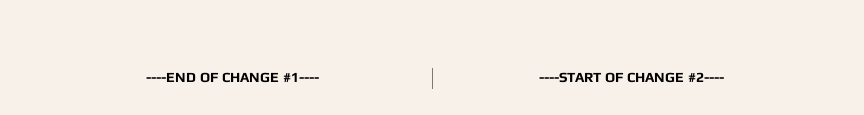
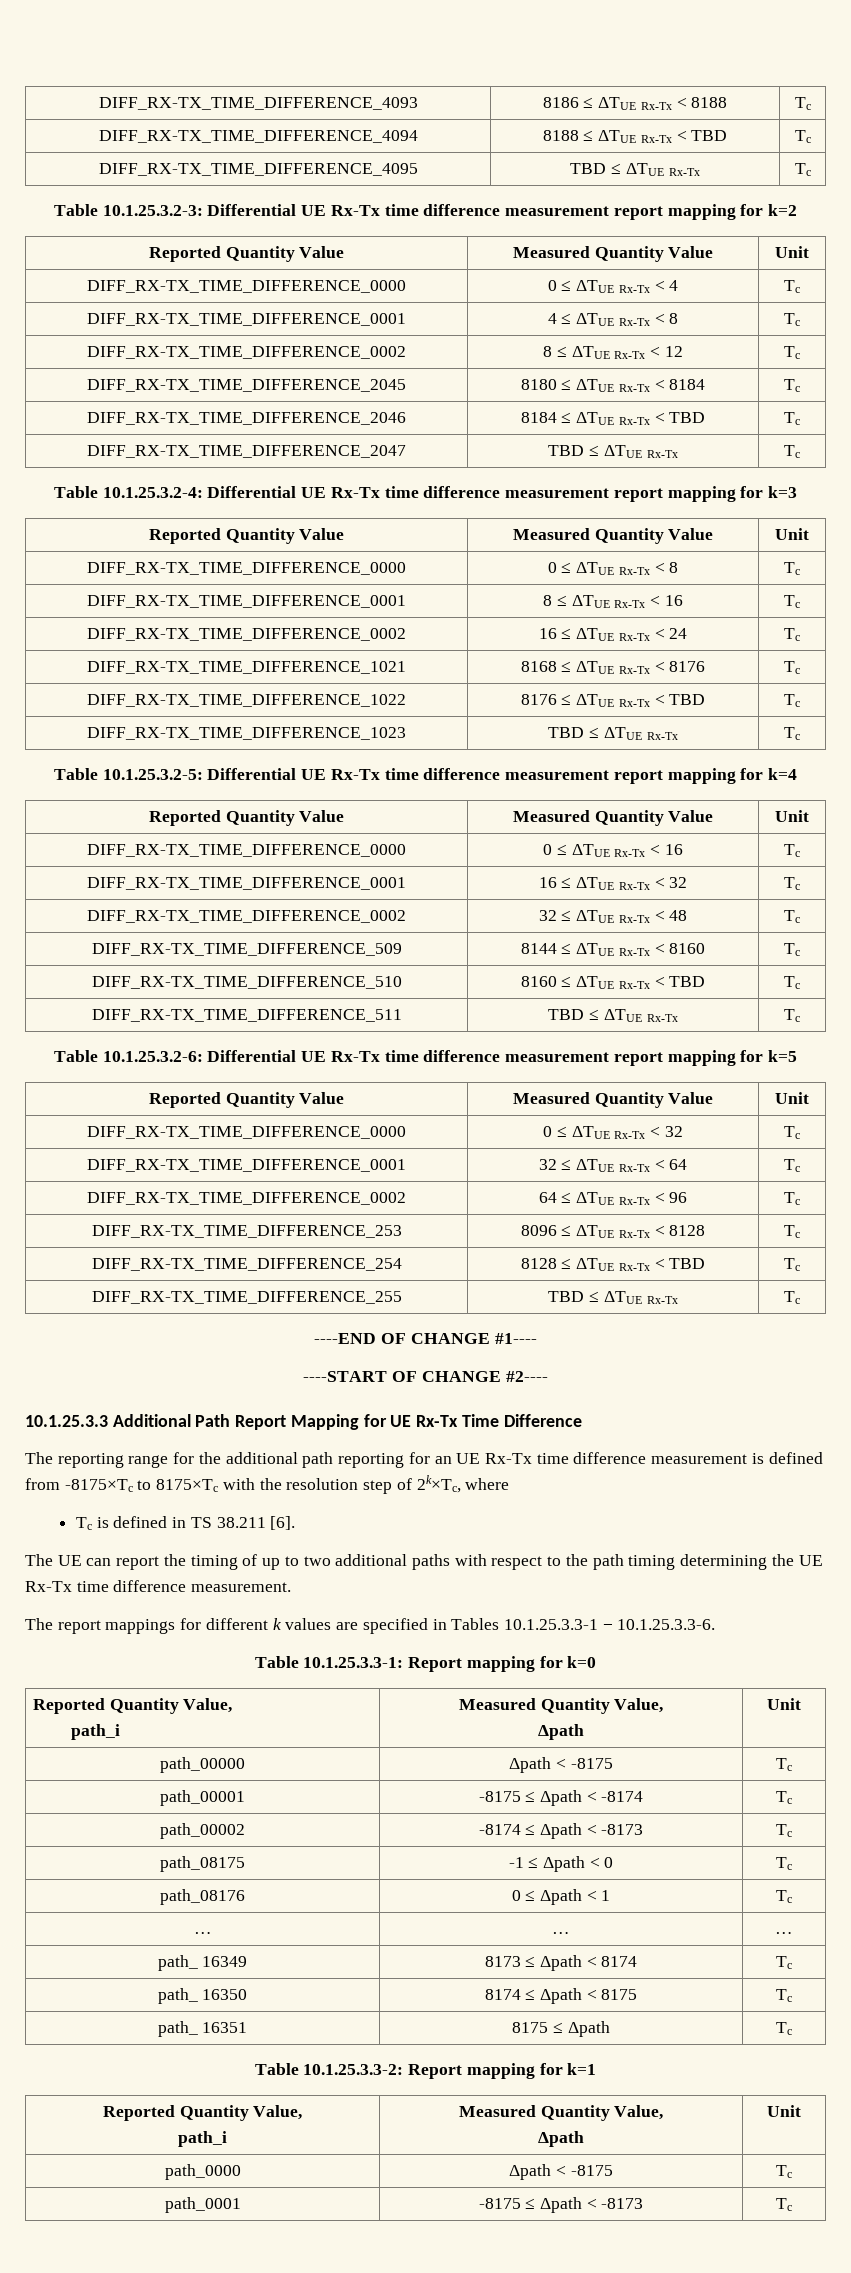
(145, 77) none -> [98,97,418,110] [542,97,728,110] [794,97,811,110] [98,130,418,143] [542,130,728,143] [794,130,811,143] [98,163,418,176] [570,163,700,176] [794,163,811,176] [54,204,797,220] [148,246,345,262] [512,246,714,262] [775,246,809,258] [87,280,406,293] [547,280,679,293] [784,280,800,293] [87,313,406,326] [547,313,679,326] [784,313,800,326] [87,346,406,359] [543,346,683,359] [784,346,800,359] [87,379,406,392] [520,379,706,392] [784,379,800,392] [87,412,406,425] [520,412,706,425] [784,412,800,425] [87,445,406,458] [548,445,678,458] [784,445,800,458] [54,486,797,502] [148,528,345,544] [512,528,714,544] [775,528,809,540] [87,562,406,575] [547,562,679,575] [784,562,800,575] [87,595,406,608] [543,595,683,608] [784,595,800,608] [87,628,406,641] [538,628,688,641] [784,628,800,641] [87,661,406,674] [520,661,706,674] [784,661,800,674] [87,694,406,707] [520,694,706,707] [784,694,800,707] [87,727,406,740] [548,727,678,740] [784,727,800,740] [54,768,797,784] [148,810,345,826] [512,810,714,826] [775,810,809,822] [87,844,406,857] [543,844,683,857] [784,844,800,857] [87,877,406,890] [538,877,688,890] [784,877,800,890] [87,910,406,923] [538,910,688,923] [784,910,800,923] [91,943,402,956] [520,943,706,956] [784,943,800,956] [91,976,402,989] [520,976,706,989] [784,976,800,989] [91,1009,402,1022] [548,1009,678,1022] [784,1009,800,1022] [54,1050,797,1066] [148,1092,345,1108] [512,1092,714,1108] [775,1092,809,1104] [87,1126,406,1139] [543,1126,683,1139] [784,1126,800,1139] [87,1159,406,1172] [538,1159,688,1172] [784,1159,800,1172] [87,1192,406,1205] [538,1192,688,1205] [784,1192,800,1205] [91,1225,402,1238] [520,1225,706,1238] [784,1225,800,1238] [91,1258,402,1271] [520,1258,706,1271] [784,1258,800,1271] [91,1291,402,1304] [548,1291,678,1304] [784,1291,800,1304] DIFF_RX-TX_TIME_DIFFERENCE_4093 | 8186 ≤ ΔTUE Rx-Tx < 8188 | Tc // DIFF_RX-TX_TIME_DIFFERENCE_4094 | 8188 ≤ ΔTUE Rx-Tx < TBD | Tc // DIFF_RX-TX_TIME_DIFFERENCE_4095 | TBD ≤ ΔTUE Rx-Tx | Tc // Table 10.1.25.3.2-3: Differential UE Rx-Tx time difference measurement report mapping for k=2 // Reported Quantity Value | Measured Quantity Value | Unit // DIFF_RX-TX_TIME_DIFFERENCE_0000 | 0 ≤ ΔTUE Rx-Tx < 4 | Tc // DIFF_RX-TX_TIME_DIFFERENCE_0001 | 4 ≤ ΔTUE Rx-Tx < 8 | Tc // DIFF_RX-TX_TIME_DIFFERENCE_0002 | 8 ≤ ΔTUE Rx-Tx < 12 | Tc // DIFF_RX-TX_TIME_DIFFERENCE_2045 | 8180 ≤ ΔTUE Rx-Tx < 8184 | Tc // DIFF_RX-TX_TIME_DIFFERENCE_2046 | 8184 ≤ ΔTUE Rx-Tx < TBD | Tc // DIFF_RX-TX_TIME_DIFFERENCE_2047 | TBD ≤ ΔTUE Rx-Tx | Tc // Table 10.1.25.3.2-4: Differential UE Rx-Tx time difference measurement report mapping for k=3 // Reported Quantity Value | Measured Quantity Value | Unit // DIFF_RX-TX_TIME_DIFFERENCE_0000 | 0 ≤ ΔTUE Rx-Tx < 8 | Tc // DIFF_RX-TX_TIME_DIFFERENCE_0001 | 8 ≤ ΔTUE Rx-Tx < 16 | Tc // DIFF_RX-TX_TIME_DIFFERENCE_0002 | 16 ≤ ΔTUE Rx-Tx < 24 | Tc // DIFF_RX-TX_TIME_DIFFERENCE_1021 | 8168 ≤ ΔTUE Rx-Tx < 8176 | Tc // DIFF_RX-TX_TIME_DIFFERENCE_1022 | 8176 ≤ ΔTUE Rx-Tx < TBD | Tc // DIFF_RX-TX_TIME_DIFFERENCE_1023 | TBD ≤ ΔTUE Rx-Tx | Tc // Table 10.1.25.3.2-5: Differential UE Rx-Tx time difference measurement report mapping for k=4 // Reported Quantity Value | Measured Quantity Value | Unit // DIFF_RX-TX_TIME_DIFFERENCE_0000 | 0 ≤ ΔTUE Rx-Tx < 16 | Tc // DIFF_RX-TX_TIME_DIFFERENCE_0001 | 16 ≤ ΔTUE Rx-Tx < 32 | Tc // DIFF_RX-TX_TIME_DIFFERENCE_0002 | 32 ≤ ΔTUE Rx-Tx < 48 | Tc // DIFF_RX-TX_TIME_DIFFERENCE_509 | 8144 ≤ ΔTUE Rx-Tx < 8160 | Tc // DIFF_RX-TX_TIME_DIFFERENCE_510 | 8160 ≤ ΔTUE Rx-Tx < TBD | Tc // DIFF_RX-TX_TIME_DIFFERENCE_511 | TBD ≤ ΔTUE Rx-Tx | Tc // Table 10.1.25.3.2-6: Differential UE Rx-Tx time difference measurement report mapping for k=5 // Reported Quantity Value | Measured Quantity Value | Unit // DIFF_RX-TX_TIME_DIFFERENCE_0000 | 0 ≤ ΔTUE Rx-Tx < 32 | Tc // DIFF_RX-TX_TIME_DIFFERENCE_0001 | 32 ≤ ΔTUE Rx-Tx < 64 | Tc // DIFF_RX-TX_TIME_DIFFERENCE_0002 | 64 ≤ ΔTUE Rx-Tx < 96 | Tc // DIFF_RX-TX_TIME_DIFFERENCE_253 | 8096 ≤ ΔTUE Rx-Tx < 8128 | Tc // DIFF_RX-TX_TIME_DIFFERENCE_254 | 8128 ≤ ΔTUE Rx-Tx < TBD | Tc // DIFF_RX-TX_TIME_DIFFERENCE_255 | TBD ≤ ΔTUE Rx-Tx | Tc //
(725, 77) none -> [25,1414,582,1430] [25,1452,823,1468] [25,1475,510,1494] [75,1516,296,1530] [25,1554,823,1570] [25,1580,292,1592] [25,1618,716,1634] [254,1656,597,1672] [32,1698,233,1714] [70,1724,120,1740] [458,1698,664,1714] [538,1724,584,1740] [767,1698,801,1710] [160,1757,245,1773] [509,1757,613,1773] [776,1758,792,1771] [160,1790,245,1806] [478,1790,644,1806] [776,1791,792,1804] [160,1823,245,1839] [478,1823,644,1839] [776,1824,792,1837] [160,1856,245,1872] [508,1856,614,1872] [776,1857,792,1870] [160,1889,245,1905] [511,1889,611,1905] [776,1890,792,1903] [193,1932,212,1934] [552,1932,570,1934] [775,1932,793,1934] [157,1955,248,1971] [484,1955,638,1971] [776,1956,792,1969] [157,1988,248,2004] [484,1988,638,2004] [776,1989,792,2002] [157,2021,248,2037] [512,2021,610,2037] [776,2022,792,2035] [254,2063,597,2079] [102,2105,303,2121] [178,2131,227,2147] [458,2105,664,2121] [538,2131,584,2147] [767,2105,801,2117] [164,2164,241,2180] [509,2164,613,2180] [776,2165,792,2178] [164,2197,241,2213] [478,2197,644,2213] [776,2198,792,2211] // 10.1.25.3.3 Additional Path Report Mapping for UE Rx-Tx Time Difference // The reporting range for the additional path reporting for an UE Rx-Tx time difference measurement is defined from -8175×Tc to 8175×Tc with the resolution step of 2k×Tc, where // Tc is defined in TS 38.211 [6]. // The UE can report the timing of up to two additional paths with respect to the path timing determining the UE Rx-Tx time difference measurement. // The report mappings for different k values are specified in Tables 10.1.25.3.3-1 − 10.1.25.3.3-6. // Table 10.1.25.3.3-1: Report mapping for k=0 // Reported Quantity Value, // path_i | Measured Quantity Value, // Δpath | Unit // path_00000 | Δpath < -8175 | Tc // path_00001 | -8175 ≤ Δpath < -8174 | Tc // path_00002 | -8174 ≤ Δpath < -8173 | Tc // path_08175 | -1 ≤ Δpath < 0 | Tc // path_08176 | 0 ≤ Δpath < 1 | Tc // … | … | … // path_ 16349 | 8173 ≤ Δpath < 8174 | Tc // path_ 16350 | 8174 ≤ Δpath < 8175 | Tc // path_ 16351 | 8175 ≤ Δpath | Tc // Table 10.1.25.3.3-2: Report mapping for k=1 // Reported Quantity Value, // path_i | Measured Quantity Value, // Δpath | Unit // path_0000 | Δpath < -8175 | Tc // path_0001 | -8175 ≤ Δpath < -8173 | Tc

